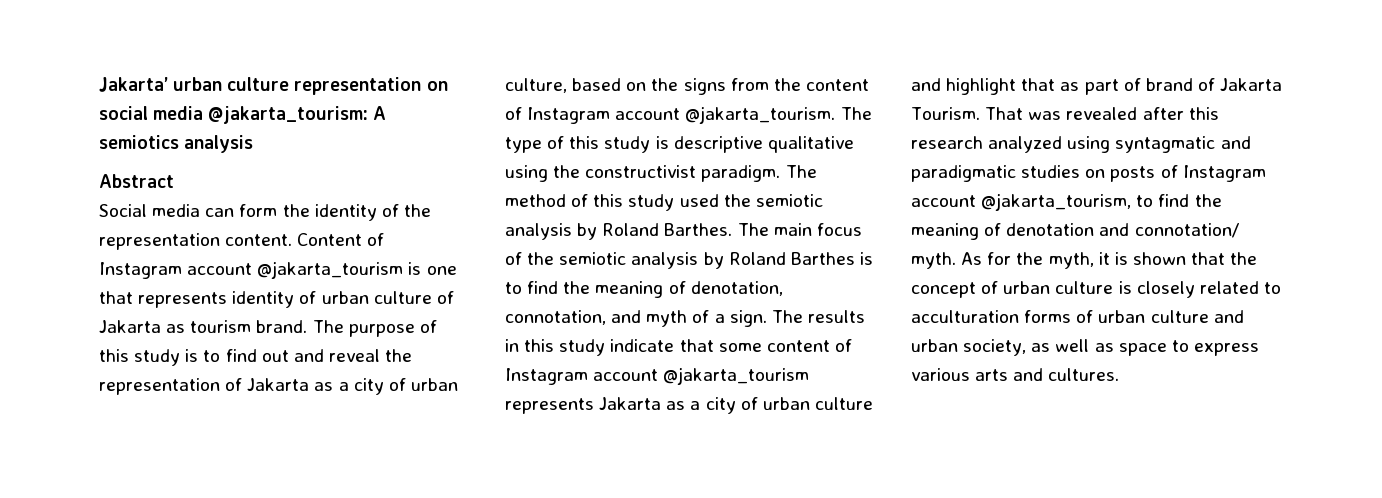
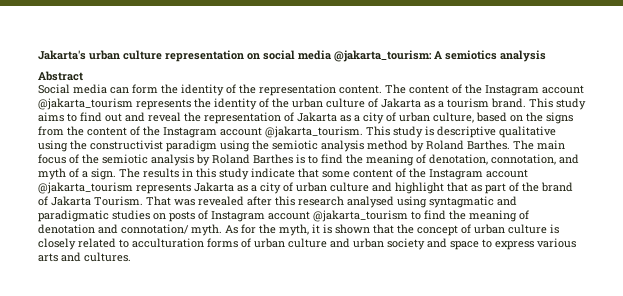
[99,77,168,92] Jakarta’ -> [38,50,86,60] Jakarta's
[297,233,385,246] [99,261,457,279] [99,291,317,308] Content of Instagram account @jakarta_tourism is one that represents identity of -> [385,84,584,96] [38,98,289,110] The content of the Instagram account @jakarta_tourism represents the identity of the
(186, 328) none -> [438,101,444,108] a
[312,320,437,337] [99,349,199,366] The purpose of this study is -> [529,98,586,110] [38,112,64,122] This study aims
(522, 113) none -> [143,126,160,136] the
[840,107,872,120] [505,136,600,153] The type of this -> [366,126,390,136] This
[701,165,817,182] [505,194,823,211] [505,223,572,240] paradigm. The method of this study used the semiotic analysis -> [166,140,408,152] paradigm using the semiotic analysis method
(852, 345) none -> [409,168,426,178] the
(1141, 84) none -> [522,182,539,192] the
[988,136,1063,153] analyzed -> [347,196,394,208] analysed
[981,193,1132,211] @jakarta_tourism, -> [313,210,408,222] @jakarta_tourism
[963,339,1114,356] society, as well as -> [387,238,447,250] society and

